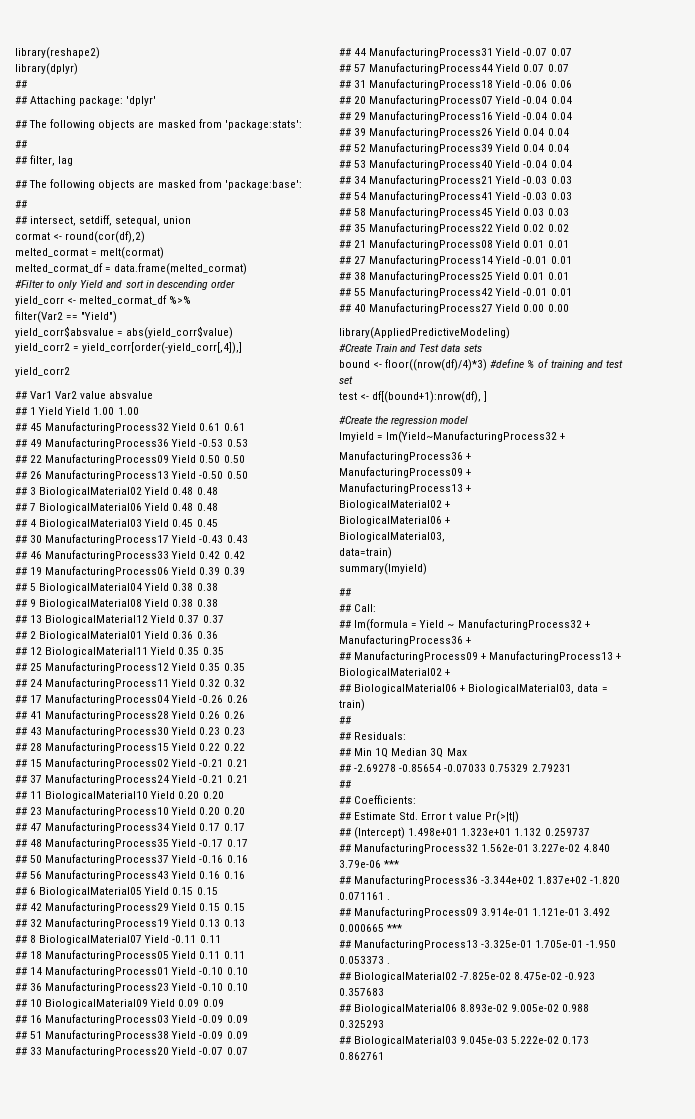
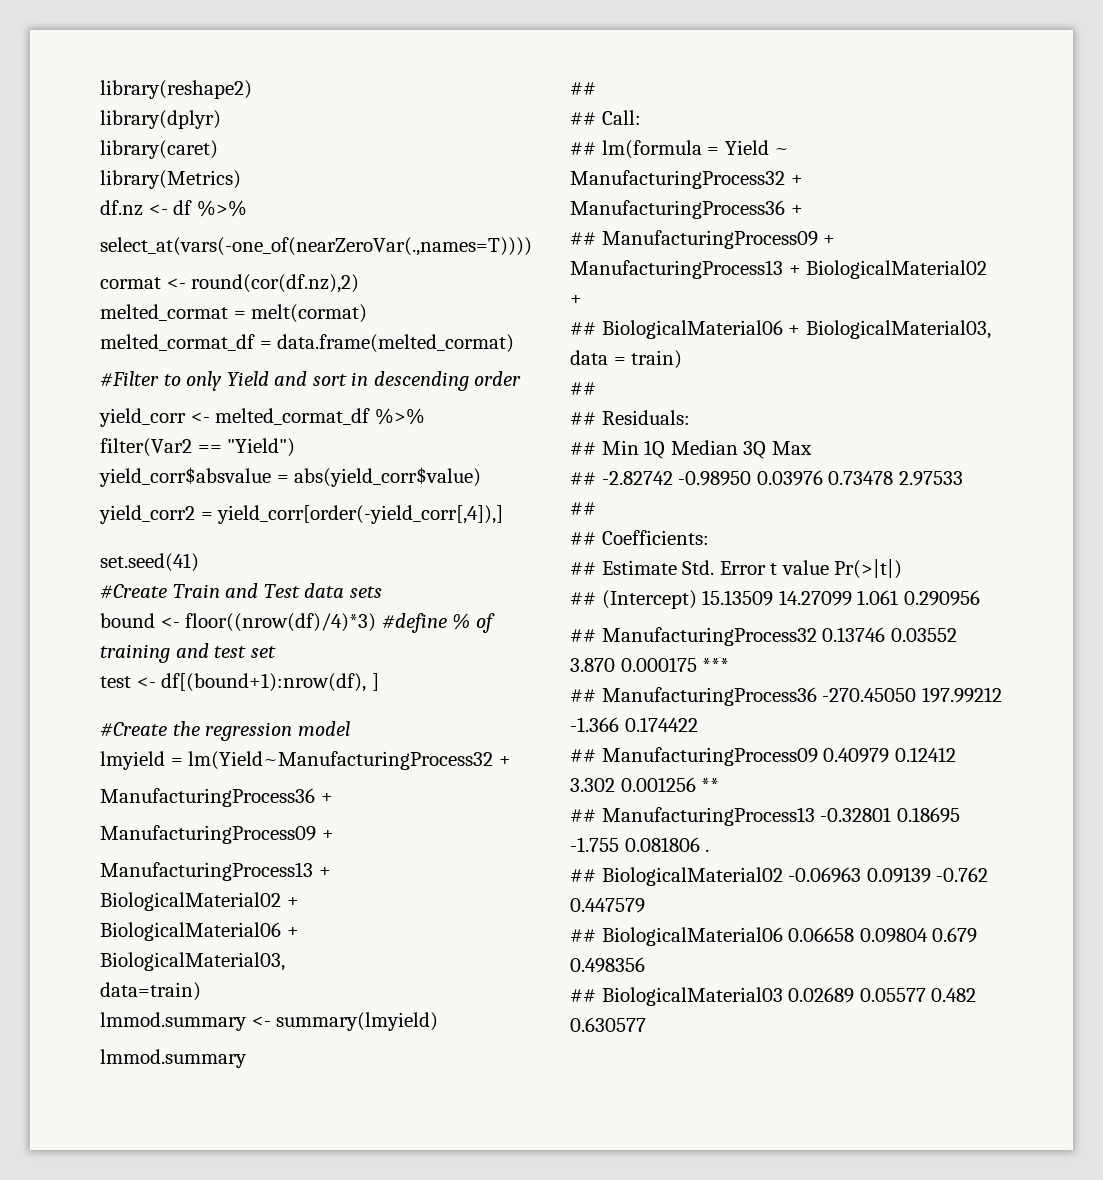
[15,80,27,88] [15,96,157,106] [15,119,302,130] [15,140,27,148] [15,155,74,166] [15,179,302,190] [15,200,27,208] [15,215,192,226] ## // ## Attaching package: 'dplyr' // ## The following objects are masked from 'package:stats': // ## // ## filter, lag // ## The following objects are masked from 'package:base': // ## // ## intersect, setdiff, setequal, union -> [100,140,218,159] [100,170,241,189] [100,200,247,217] [100,237,532,256] library(caret) // library(Metrics) // df.nz <- df %>% // select_at(vars(-one_of(nearZeroVar(.,names=T))))
[65,231,146,243] round(cor(df),2) -> [191,274,360,293] round(cor(df.nz),2)
[15,367,70,377] [15,391,154,399] [15,407,139,415] [15,422,245,433] [15,438,248,449] [15,454,245,465] [15,470,248,481] [15,487,218,497] [15,503,218,513] [15,519,218,529] [15,534,248,545] [15,550,245,561] [15,566,245,577] [15,583,218,593] [15,599,218,609] [15,615,224,625] [15,631,218,641] [15,647,224,657] [15,662,245,673] [15,678,245,689] [15,694,248,705] [15,710,245,721] [15,726,245,737] [15,742,245,753] [15,758,248,769] [15,774,248,785] [15,791,224,801] [15,806,245,817] [15,822,245,833] [15,838,248,849] [15,854,248,865] [15,870,245,881] [15,887,218,897] [15,902,245,913] [15,918,245,929] [15,935,221,945] [15,950,245,961] [15,966,248,977] [15,982,248,993] [15,999,224,1009] [15,1014,248,1025] [15,1030,248,1041] [15,1046,248,1057] [339,47,572,58] [339,63,569,74] [339,79,572,90] [339,95,572,106] [339,111,572,122] [339,127,569,138] [339,143,569,154] [339,159,572,170] [339,175,572,186] [339,191,572,202] [339,207,569,218] [339,223,569,234] [339,239,569,250] [339,255,572,266] [339,271,569,282] [339,287,572,298] [339,303,569,314] [339,327,510,339] yield_corr2 // ## Var1 Var2 value absvalue // ## 1 Yield Yield 1.00 1.00 // ## 45 ManufacturingProcess32 Yield 0.61 0.61 // ## 49 ManufacturingProcess36 Yield -0.53 0.53 // ## 22 ManufacturingProcess09 Yield 0.50 0.50 // ## 26 ManufacturingProcess13 Yield -0.50 0.50 // ## 3 BiologicalMaterial02 Yield 0.48 0.48 // ## 7 BiologicalMaterial06 Yield 0.48 0.48 // ## 4 BiologicalMaterial03 Yield 0.45 0.45 // ## 30 ManufacturingProcess17 Yield -0.43 0.43 // ## 46 ManufacturingProcess33 Yield 0.42 0.42 // ## 19 ManufacturingProcess06 Yield 0.39 0.39 // ## 5 BiologicalMaterial04 Yield 0.38 0.38 // ## 9 BiologicalMaterial08 Yield 0.38 0.38 // ## 13 BiologicalMaterial12 Yield 0.37 0.37 // ## 2 BiologicalMaterial01 Yield 0.36 0.36 // ## 12 BiologicalMaterial11 Yield 0.35 0.35 // ## 25 ManufacturingProcess12 Yield 0.35 0.35 // ## 24 ManufacturingProcess11 Yield 0.32 0.32 // ## 17 ManufacturingProcess04 Yield -0.26 0.26 // ## 41 ManufacturingProcess28 Yield 0.26 0.26 // ## 43 ManufacturingProcess30 Yield 0.23 0.23 // ## 28 ManufacturingProcess15 Yield 0.22 0.22 // ## 15 ManufacturingProcess02 Yield -0.21 0.21 // ## 37 ManufacturingProcess24 Yield -0.21 0.21 // ## 11 BiologicalMaterial10 Yield 0.20 0.20 // ## 23 ManufacturingProcess10 Yield 0.20 0.20 // ## 47 ManufacturingProcess34 Yield 0.17 0.17 // ## 48 ManufacturingProcess35 Yield -0.17 0.17 // ## 50 ManufacturingProcess37 Yield -0.16 0.16 // ## 56 ManufacturingProcess43 Yield 0.16 0.16 // ## 6 BiologicalMaterial05 Yield 0.15 0.15 // ## 42 ManufacturingProcess29 Yield 0.15 0.15 // ## 32 ManufacturingProcess19 Yield 0.13 0.13 // ## 8 BiologicalMaterial07 Yield -0.11 0.11 // ## 18 ManufacturingProcess05 Yield 0.11 0.11 // ## 14 ManufacturingProcess01 Yield -0.10 0.10 // ## 36 ManufacturingProcess23 Yield -0.10 0.10 // ## 10 BiologicalMaterial09 Yield 0.09 0.09 // ## 16 ManufacturingProcess03 Yield -0.09 0.09 // ## 51 ManufacturingProcess38 Yield -0.09 0.09 // ## 33 ManufacturingProcess20 Yield -0.07 0.07 // ## 44 ManufacturingProcess31 Yield -0.07 0.07 // ## 57 ManufacturingProcess44 Yield 0.07 0.07 // ## 31 ManufacturingProcess18 Yield -0.06 0.06 // ## 20 ManufacturingProcess07 Yield -0.04 0.04 // ## 29 ManufacturingProcess16 Yield -0.04 0.04 // ## 39 ManufacturingProcess26 Yield 0.04 0.04 // ## 52 ManufacturingProcess39 Yield 0.04 0.04 // ## 53 ManufacturingProcess40 Yield -0.04 0.04 // ## 34 ManufacturingProcess21 Yield -0.03 0.03 // ## 54 ManufacturingProcess41 Yield -0.03 0.03 // ## 58 ManufacturingProcess45 Yield 0.03 0.03 // ## 35 ManufacturingProcess22 Yield 0.02 0.02 // ## 21 ManufacturingProcess08 Yield 0.01 0.01 // ## 27 ManufacturingProcess14 Yield -0.01 0.01 // ## 38 ManufacturingProcess25 Yield 0.01 0.01 // ## 55 ManufacturingProcess42 Yield -0.01 0.01 // ## 40 ManufacturingProcess27 Yield 0.00 0.00 // library(AppliedPredictiveModeling) -> [100,553,199,572] set.seed(41)
(392, 553) none -> [100,1012,271,1031] lmmod.summary <-
(427, 569) none -> [100,1049,247,1068] // lmmod.summary
[354,764,571,772] -2.69278 -0.85654 -0.07033 0.75329 2.79231 -> [601,470,963,486] -2.82742 -0.98950 0.03976 0.73478 2.97533
[408,828,590,836] [339,843,611,854] [339,860,400,868] [339,875,621,886] [339,892,391,900] [339,907,611,918] [339,924,403,932] [339,939,617,950] [339,956,391,964] [339,972,596,982] [339,988,384,996] [339,1004,590,1014] [339,1020,384,1028] [339,1036,590,1046] [339,1052,384,1060] 1.498e+01 1.323e+01 1.132 0.259737 // ## ManufacturingProcess32 1.562e-01 3.227e-02 4.840 3.79e-06 *** // ## ManufacturingProcess36 -3.344e+02 1.837e+02 -1.820 0.071161 . // ## ManufacturingProcess09 3.914e-01 1.121e-01 3.492 0.000665 *** // ## ManufacturingProcess13 -3.325e-01 1.705e-01 -1.950 0.053373 . // ## BiologicalMaterial02 -7.825e-02 8.475e-02 -0.923 0.357683 // ## BiologicalMaterial06 8.893e-02 9.005e-02 0.988 0.325293 // ## BiologicalMaterial03 9.045e-03 5.222e-02 0.173 0.862761 -> [702,590,980,606] [570,627,957,646] [570,657,730,672] [570,687,1002,706] [570,717,698,732] [570,747,956,766] [570,777,720,792] [570,807,960,826] [570,837,710,852] [570,867,989,886] [570,898,645,913] [570,927,978,946] [570,957,645,973] [570,987,977,1006] [570,1017,646,1032] 15.13509 14.27099 1.061 0.290956 // ## ManufacturingProcess32 0.13746 0.03552 3.870 0.000175 *** // ## ManufacturingProcess36 -270.45050 197.99212 -1.366 0.174422 // ## ManufacturingProcess09 0.40979 0.12412 3.302 0.001256 ** // ## ManufacturingProcess13 -0.32801 0.18695 -1.755 0.081806 . // ## BiologicalMaterial02 -0.06963 0.09139 -0.762 0.447579 // ## BiologicalMaterial06 0.06658 0.09804 0.679 0.498356 // ## BiologicalMaterial03 0.02689 0.05577 0.482 0.630577

